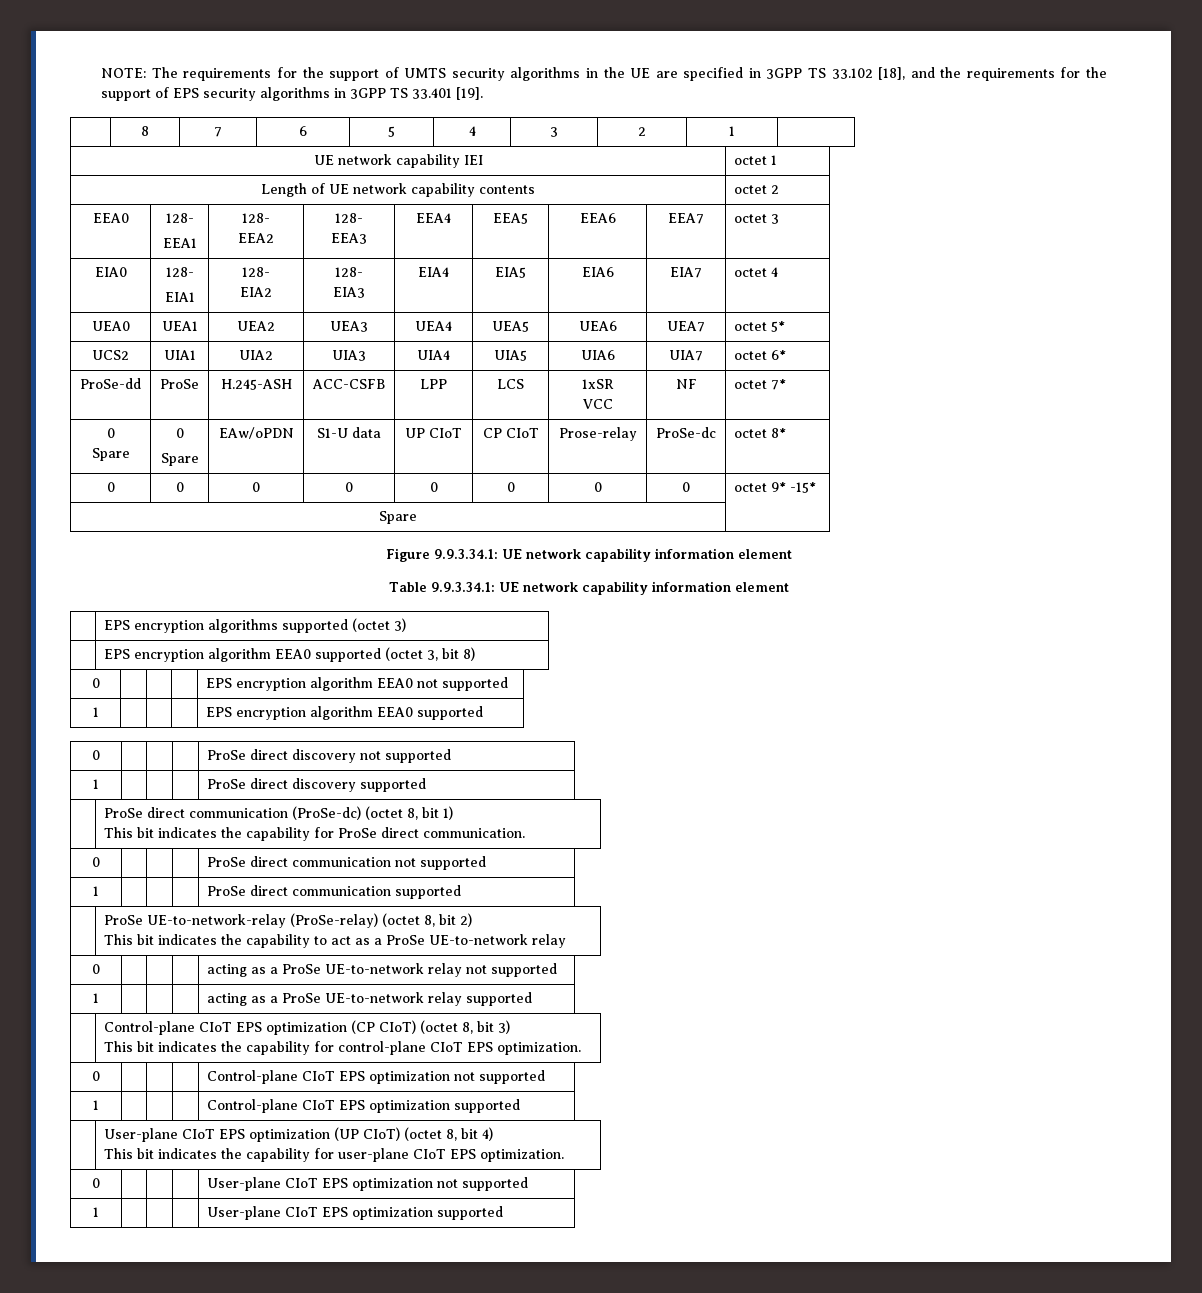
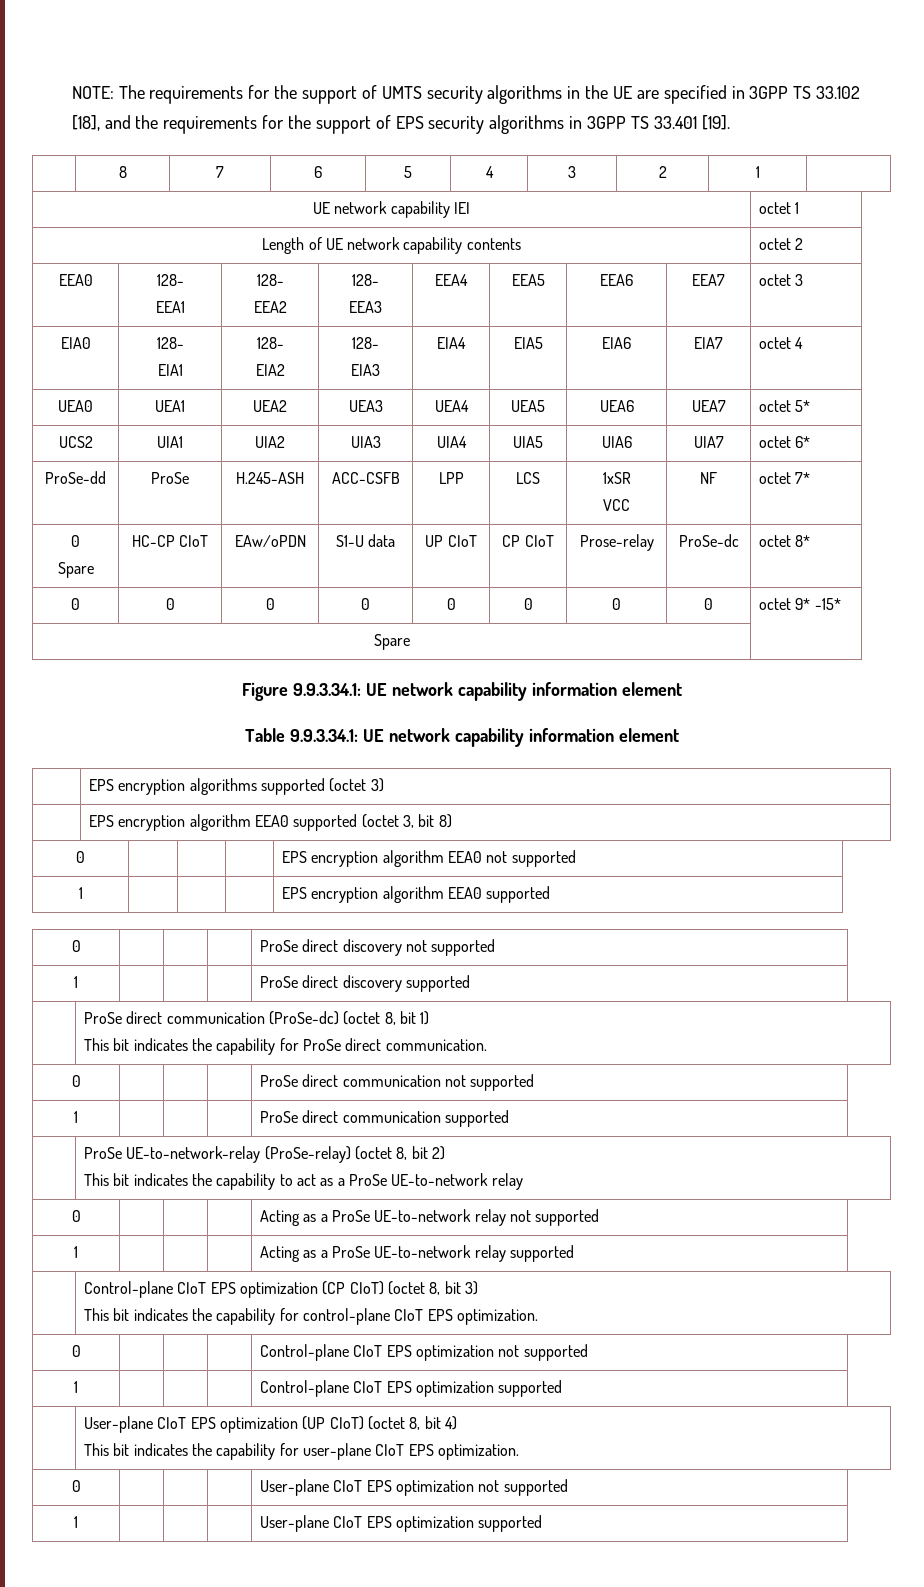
[175,428,184,438] [160,453,199,466] 0 // Spare -> [131,535,209,547] HC-CP CIoT
[207,964,248,977] acting -> [260,1210,301,1226] Acting
[207,993,248,1006] acting -> [260,1246,301,1262] Acting

